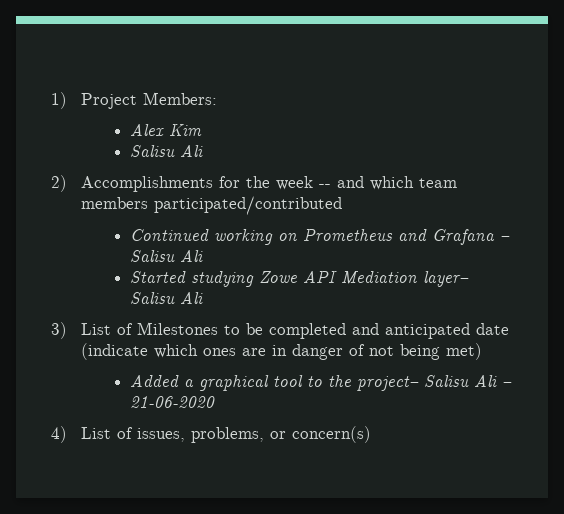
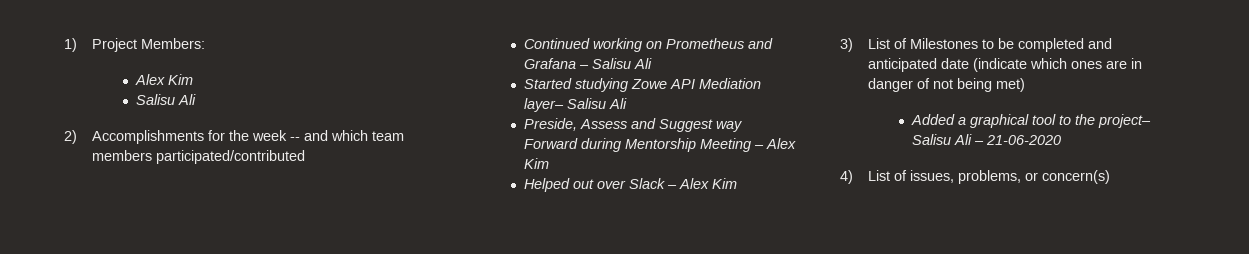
(204, 298) none -> [524,118,743,132] [524,138,797,152] [524,158,550,169] [524,178,738,192] // Preside, Assess and Suggest way Forward during Mentorship Meeting – Alex Kim // Helped out over Slack – Alex Kim

